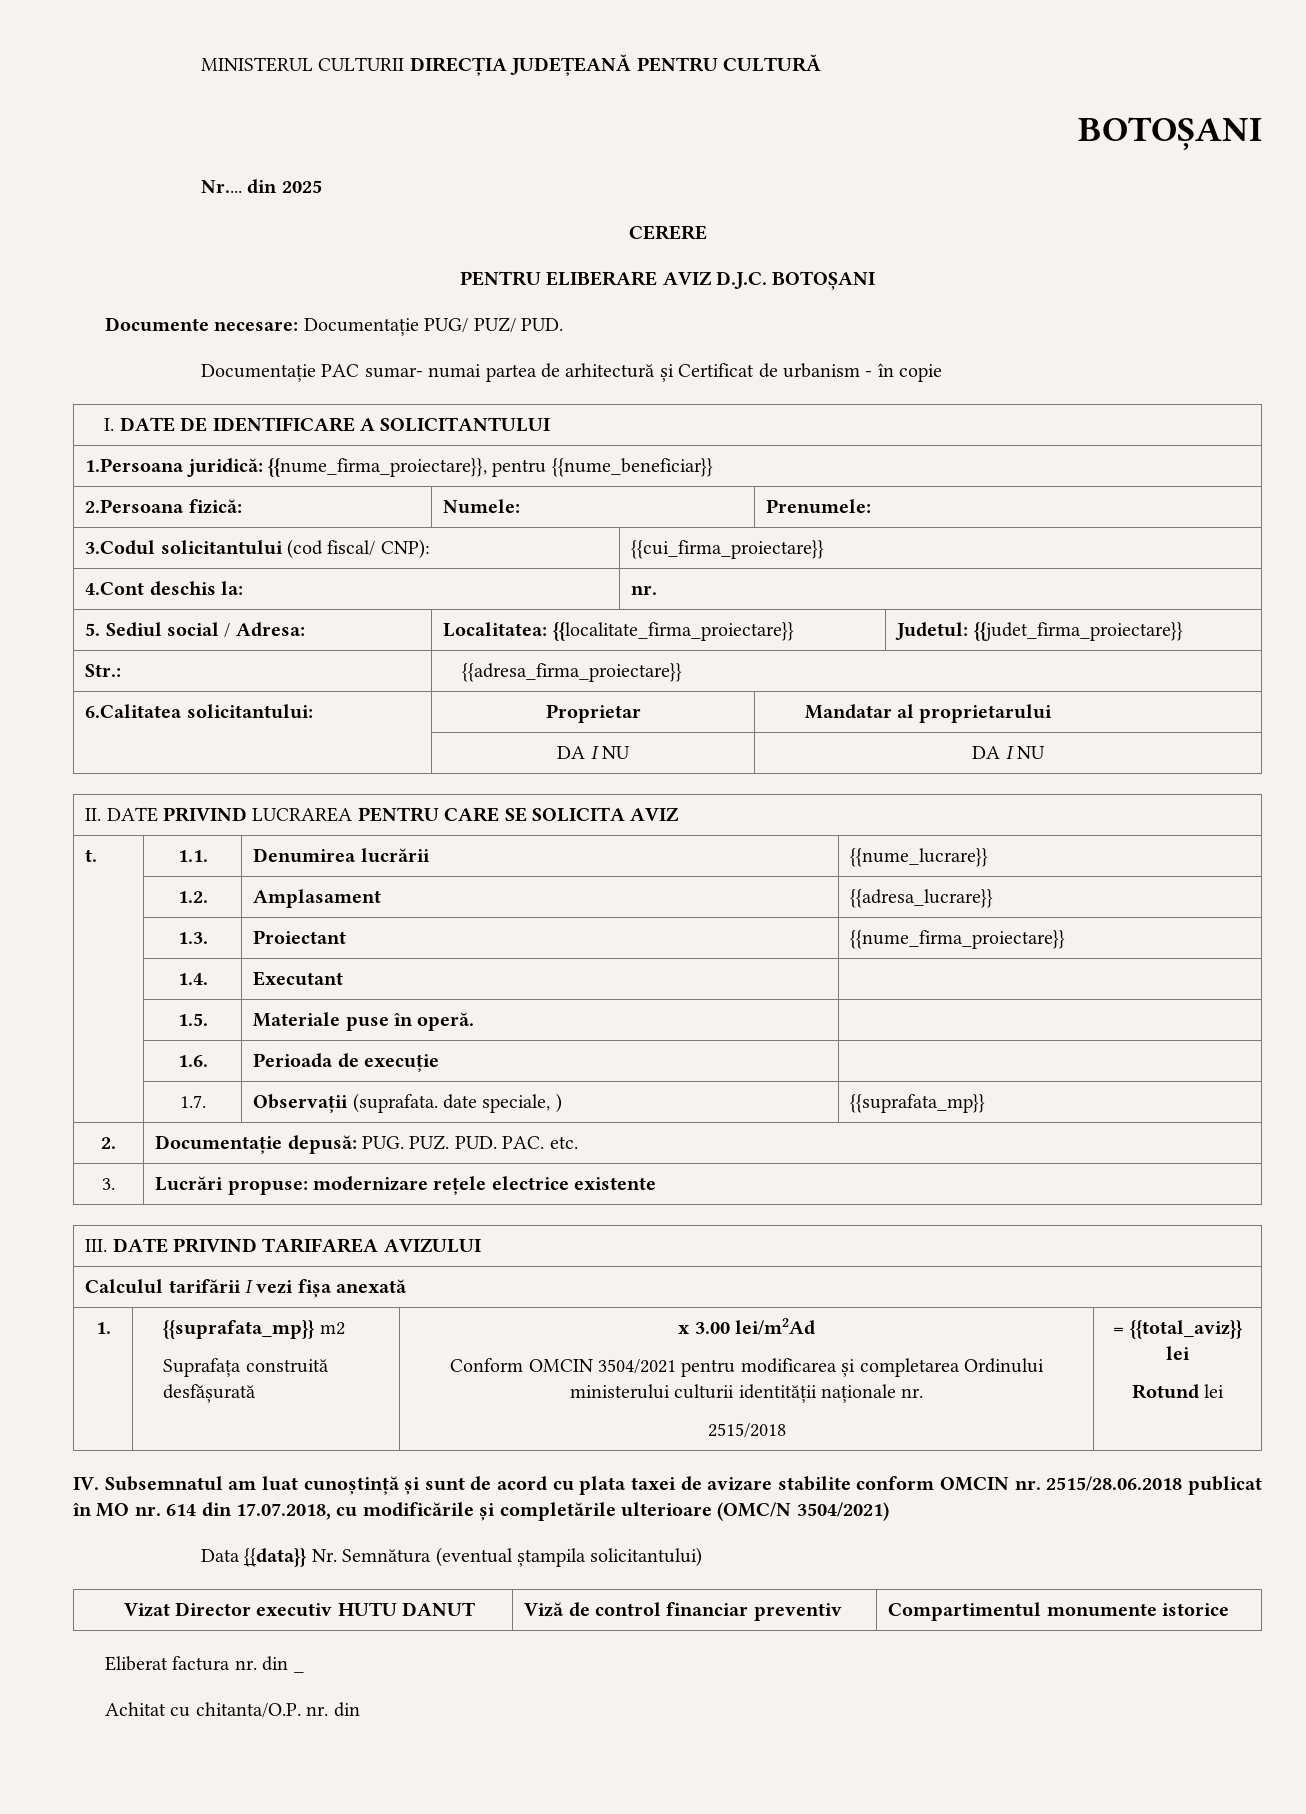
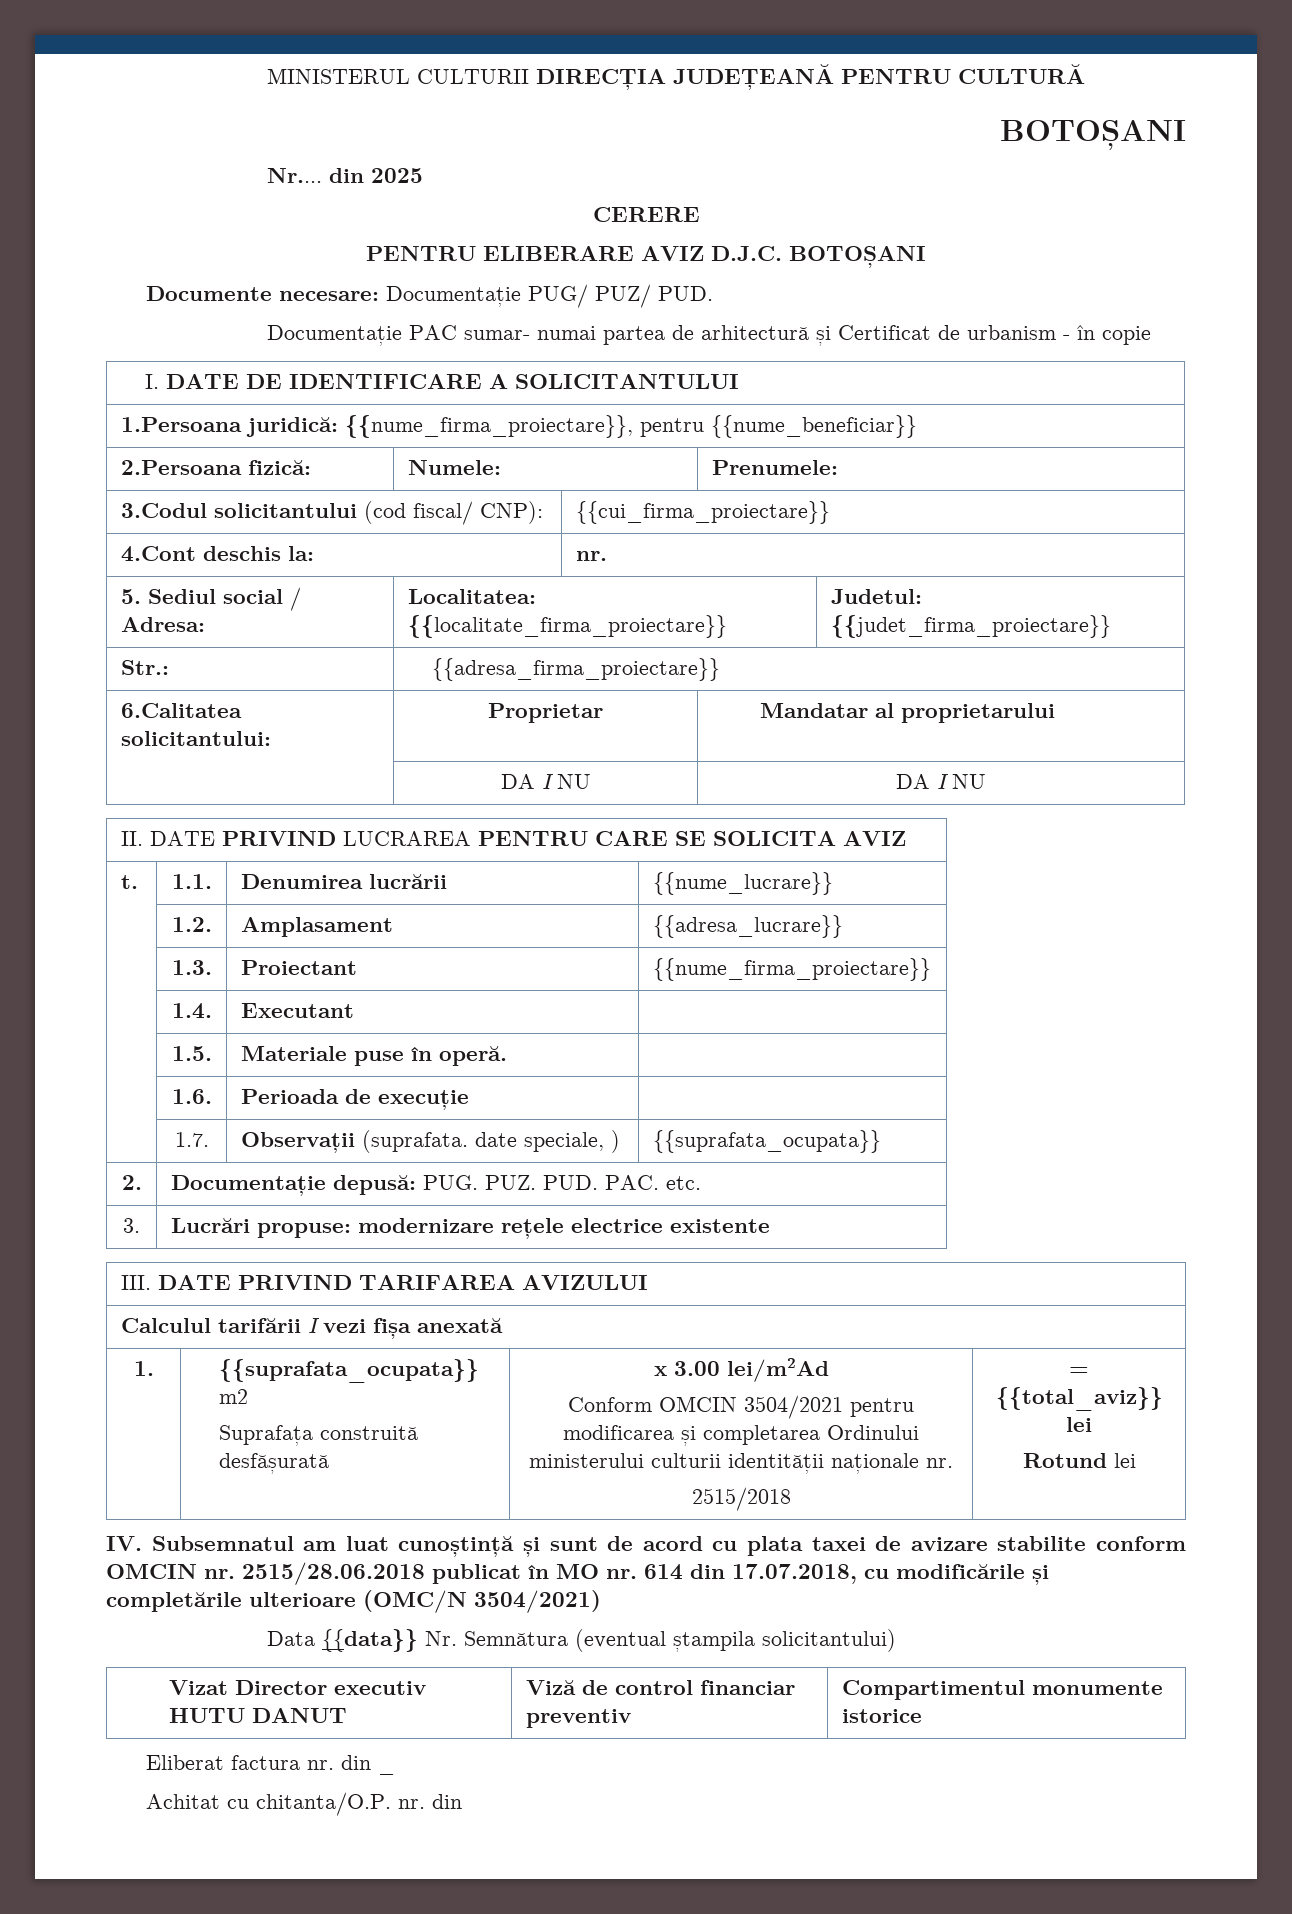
[850,1094,986,1113] {{suprafata_mp}} -> [652,1130,881,1153] {{suprafata_ocupata}}
[163,1320,316,1339] {{suprafata_mp}} -> [218,1359,479,1383] {{suprafata_ocupata}}

